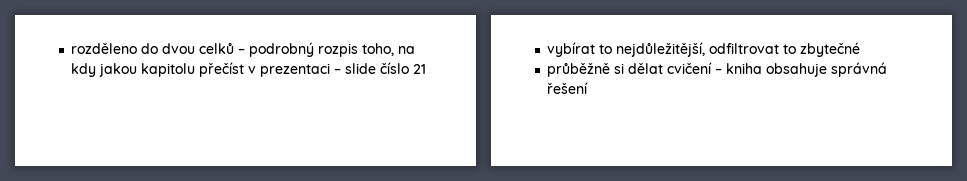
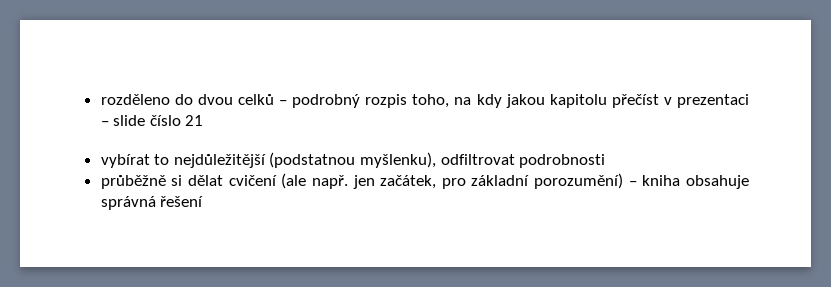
[616,42,861,57] nejdůležitější, odfiltrovat to zbytečné -> [173,152,606,168] nejdůležitější (podstatnou myšlenku), odfiltrovat podrobnosti
(713, 68) none -> [281,173,624,189] (ale např. jen začátek, pro základní porozumění)

